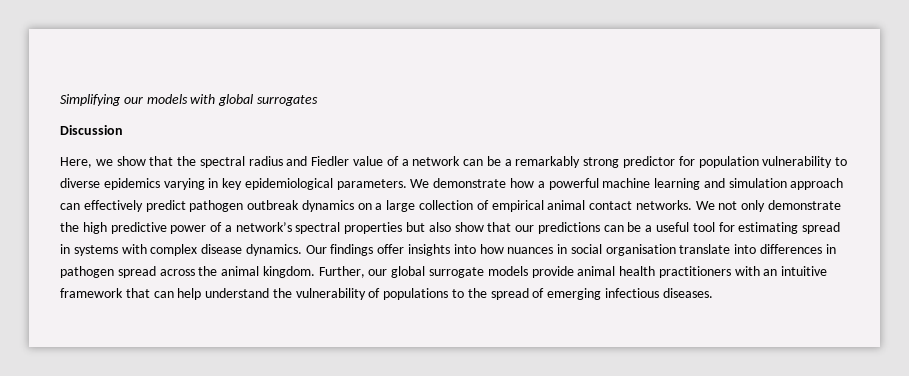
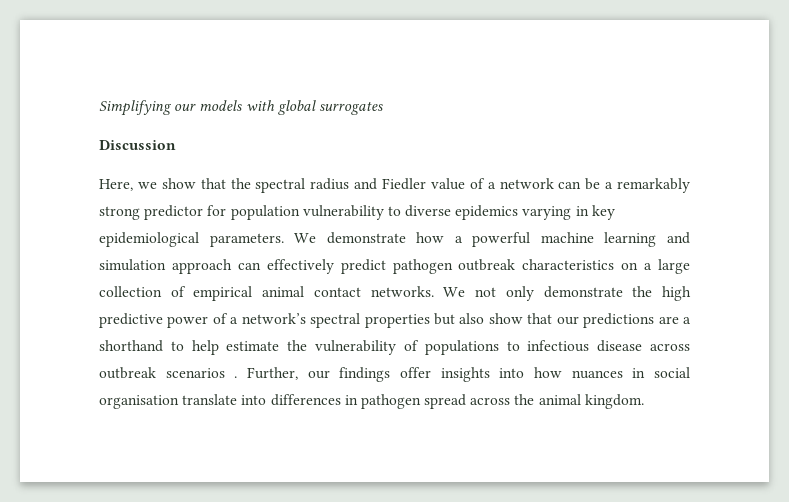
[301,200,354,212] dynamics -> [522,259,615,270] characteristics
[603,222,841,234] [60,244,327,256] can be a useful tool for estimating spread in systems with complex disease dynamics. Our -> [658,316,692,324] [99,340,690,355] [99,367,330,380] are a shorthand to help estimate the vulnerability of populations to infectious disease across outbreak scenarios . Further, our
[318,266,828,278] [60,288,713,300] Further, our global surrogate models provide animal health practitioners with an intuitive framework that can help understand the vulnerability of populations to the spread of emerging infectious diseases. -> (644, 401) none

